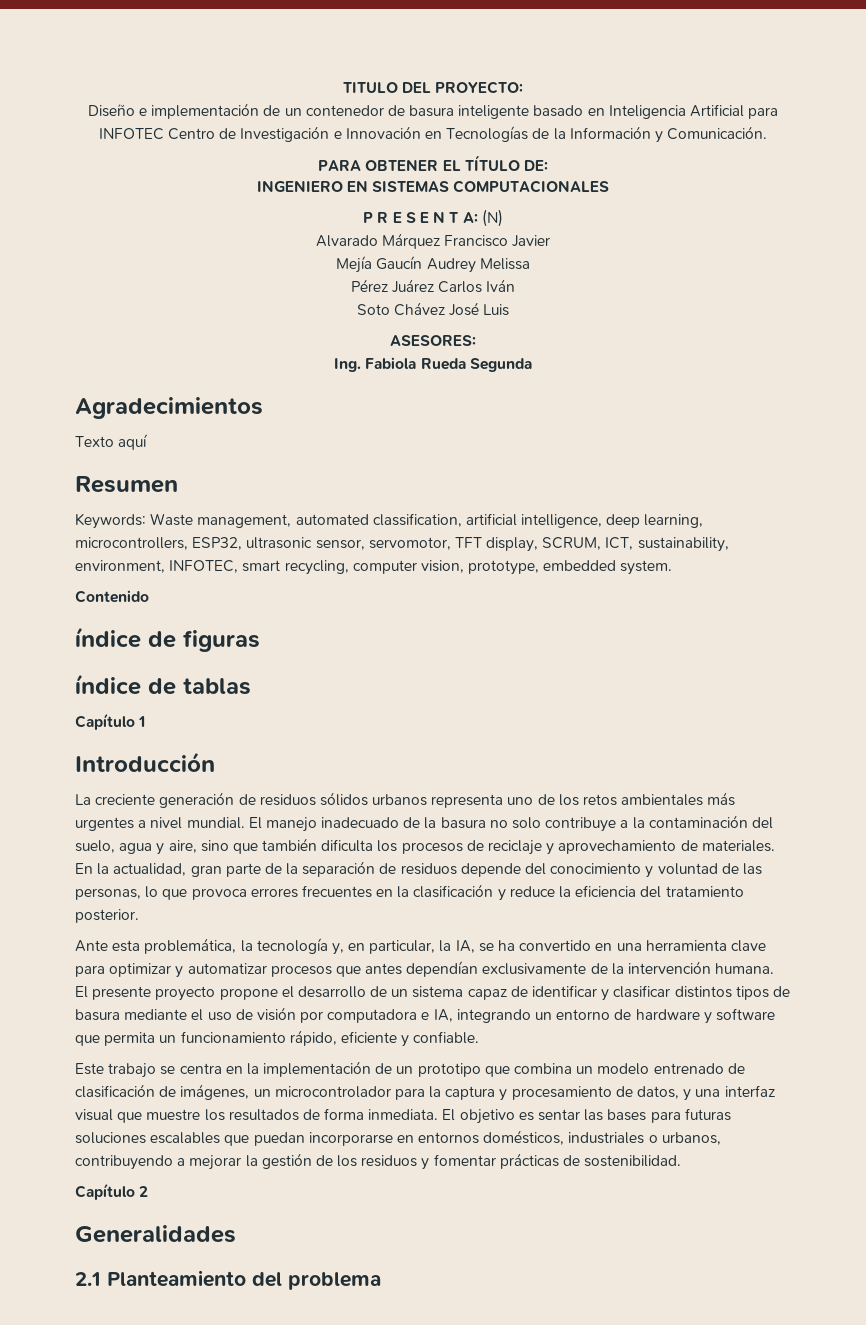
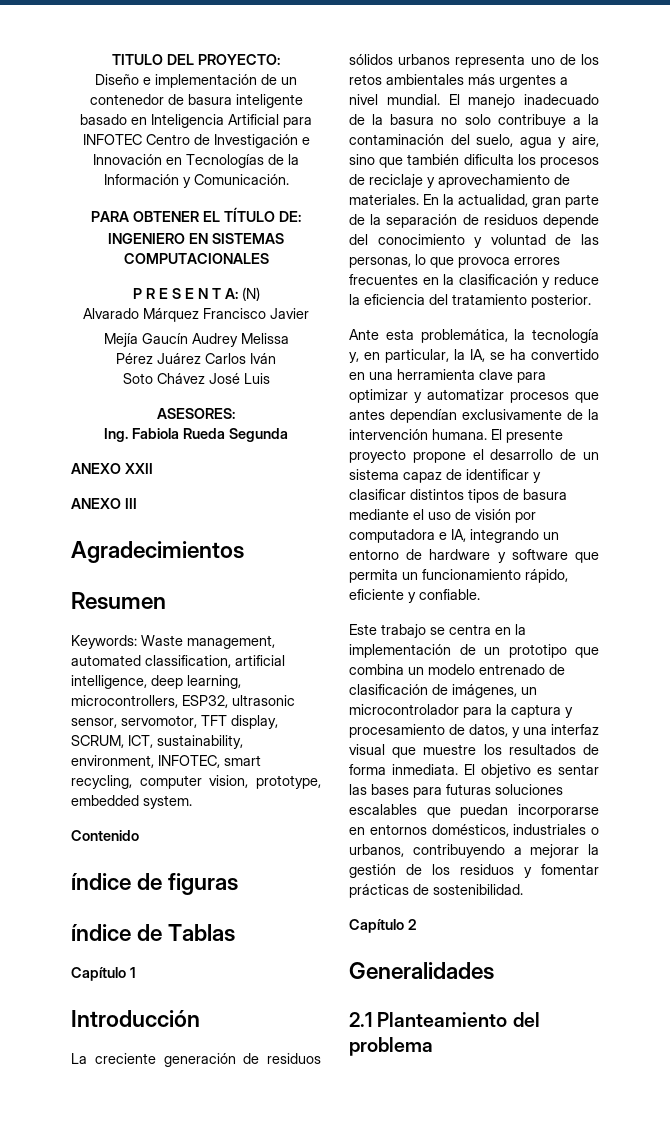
(532, 365) none -> [71,463,153,474] [71,498,137,509] // ANEXO XXII // ANEXO III
[75,434,149,450] // Texto aquí -> (244, 552) none
[183,678,251,695] tablas -> [168,924,236,942] Tablas

